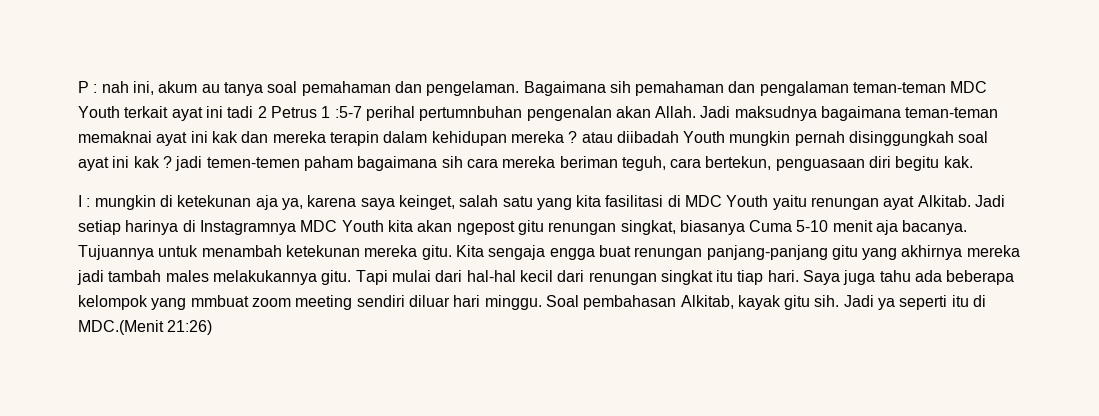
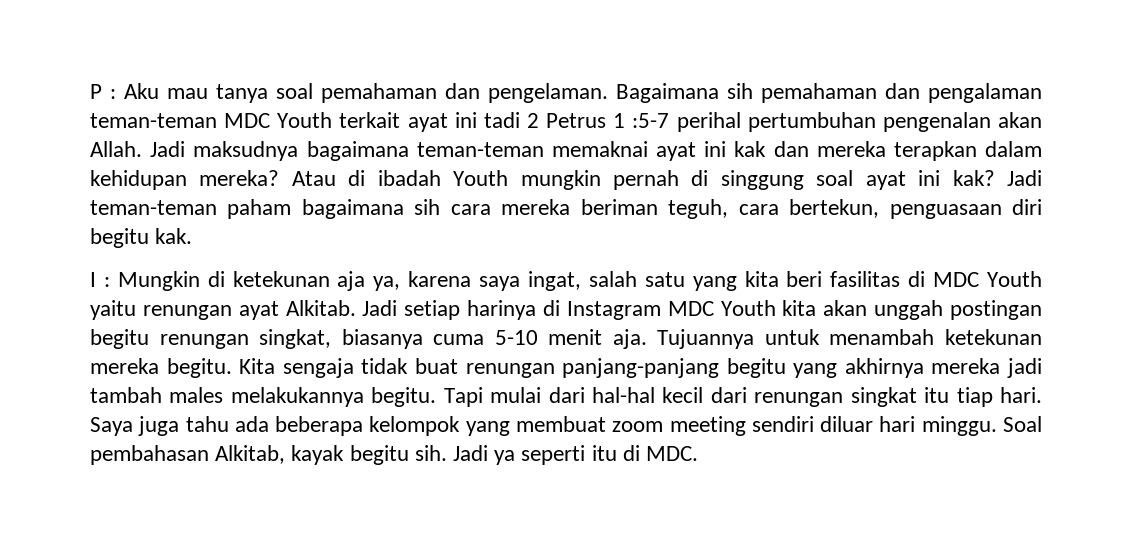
[101,81,220,95] nah ini, akum au -> [124,83,208,99] Aku mau
[419,106,523,121] pertumnbuhan -> [747,112,876,132] pertumbuhan
[329,131,379,146] terapin -> [893,141,977,161] terapkan
[510,131,679,143] mereka ? atau diibadah -> [199,170,441,186] mereka? Atau di ibadah
[849,131,955,146] disinggungkah -> [691,170,804,190] di singgung
[133,156,300,171] kak ? jadi temen-temen -> [952,170,1042,186] [90,200,217,215] kak? Jadi teman-teman
[94,195,156,210] mungkin -> [117,271,200,291] Mungkin
[398,195,455,210] keinget, -> [527,271,581,291] ingat,
[605,195,664,207] fasilitasi -> [786,271,901,287] beri fasilitas
[199,220,296,235] Instagramnya -> [566,301,661,320] Instagram
[456,220,544,235] ngepost gitu -> [874,300,1042,320] [90,329,149,349] unggah postingan begitu
[749,220,793,232] Cuma -> [433,334,485,345] cuma
[876,220,968,235] aja bacanya. -> [612,329,647,349] aja.
[421,245,452,260] gitu. -> [166,358,232,378] begitu.
[549,248,595,260] engga -> [361,358,409,374] tidak
[831,245,858,260] gitu -> [726,358,786,378] begitu
[321,270,352,285] gitu. -> [371,387,437,407] begitu.
[190,295,249,307] mmbuat -> [516,416,606,432] membuat
[784,295,811,310] gitu -> [349,445,409,465] begitu
[78,320,213,335] MDC.(Menit 21:26) -> [646,446,699,461] MDC.

